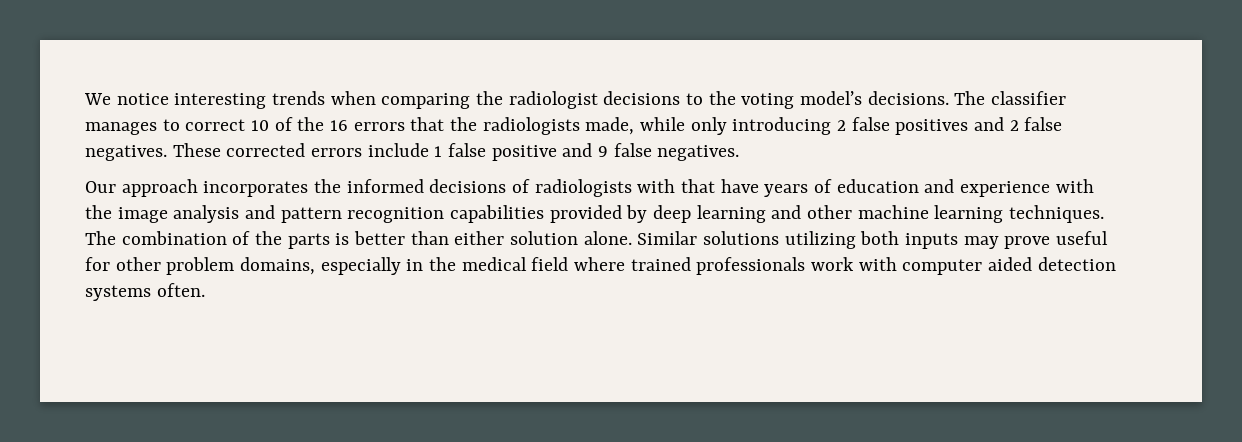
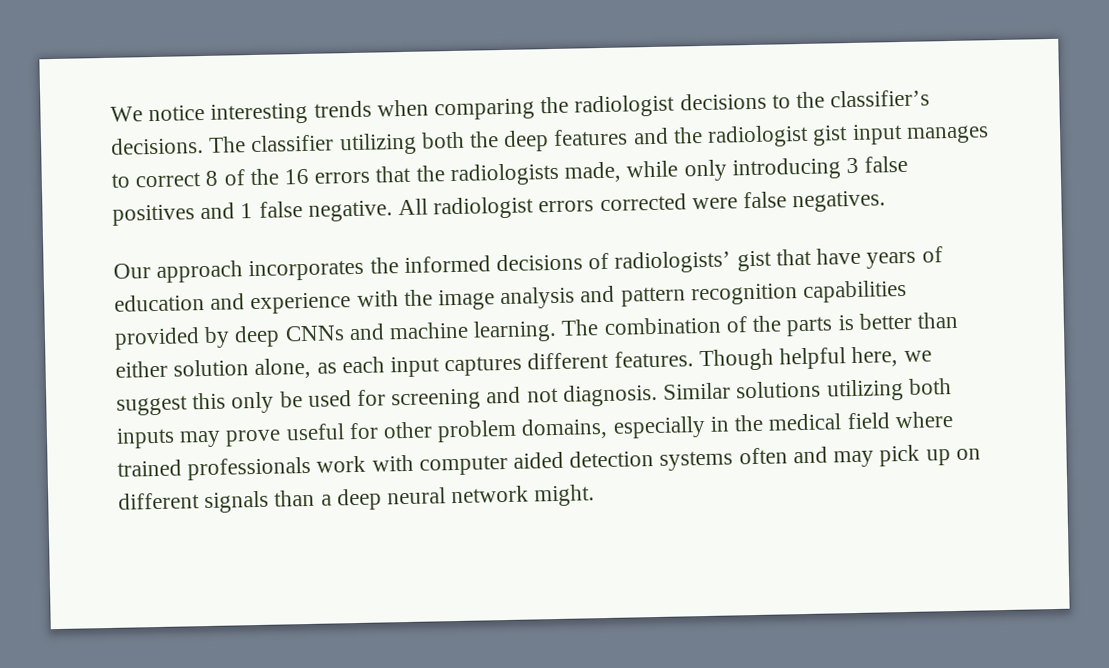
[741,91,863,109] voting model’s -> [830,89,931,108] classifier’s
(1067, 98) none -> [338,123,903,156] utilizing both the deep features and the radiologist gist input
[251,120,270,131] 10 -> [205,170,219,186] 8
[837,120,847,131] 2 -> [845,157,859,174] 3
[1009,117,1063,131] [85,143,609,161] 2 false negatives. These corrected errors include 1 false positive and 9 -> [240,193,738,222] 1 false negative. All radiologist errors corrected were
[534,179,676,197] radiologists with -> [614,250,772,274] radiologists’ gist
[696,205,1105,223] learning and other machine learning techniques. -> [284,319,558,343] CNNs and machine learning.
[583,231,632,245] alone. -> [254,346,932,380] [116,383,658,416] alone, as each input captures different features. Though helpful here, we suggest this only be used for screening and not diagnosis.
[156,283,205,297] often. -> [738,444,981,468] [118,484,596,514] often and may pick up on different signals than a deep neural network might.

